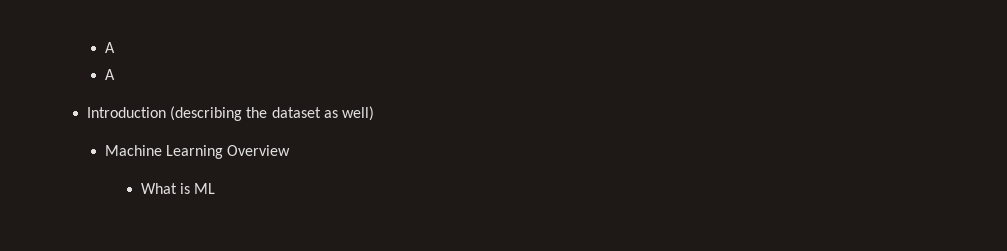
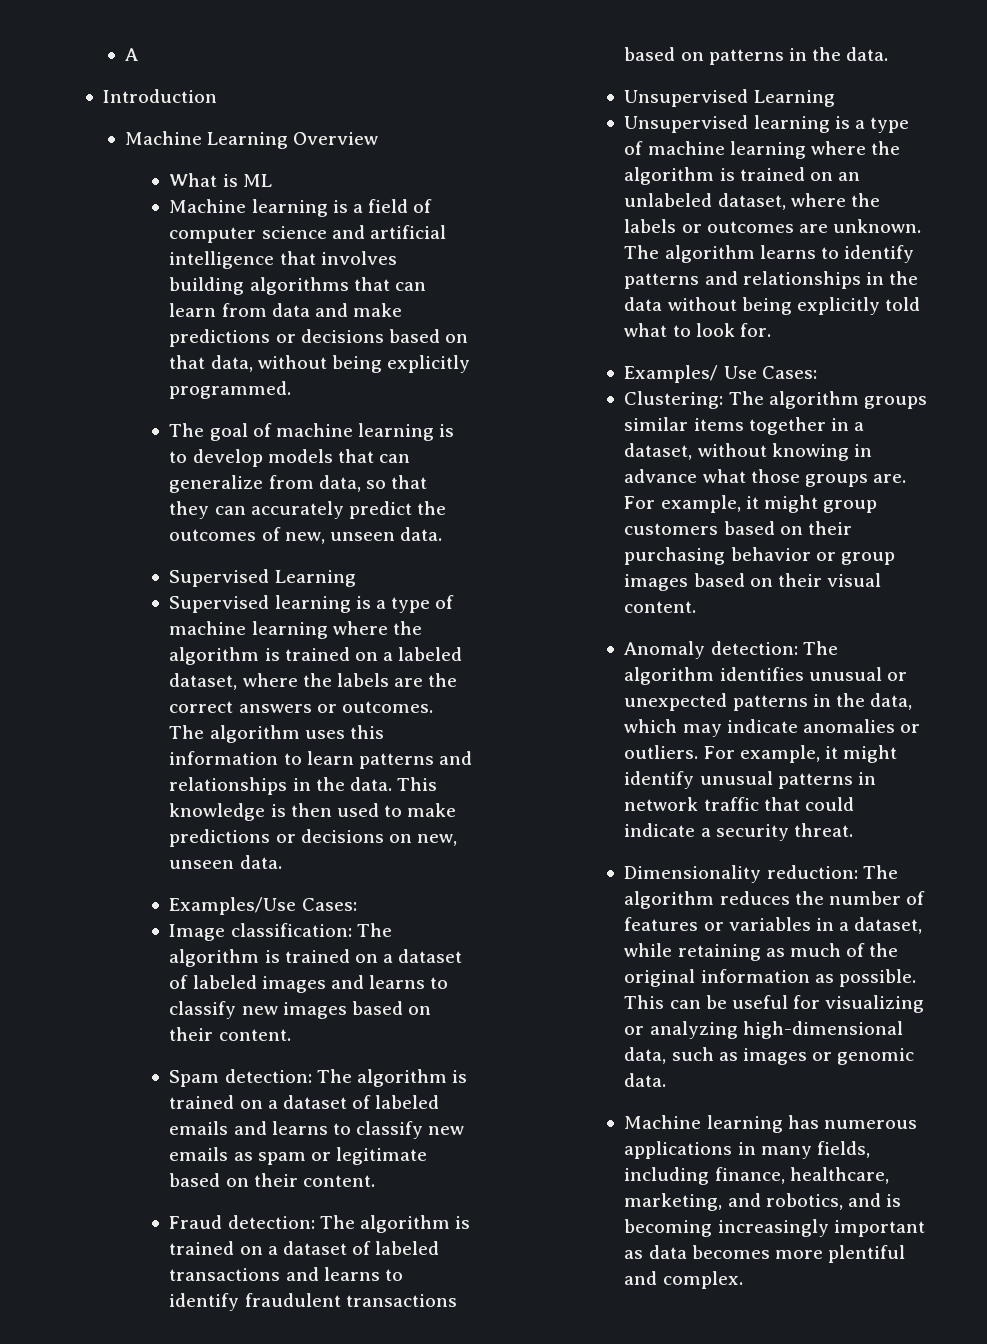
[105,42,116,53] [105,69,116,80] A // A -> [125,48,139,61] A
[170,106,374,121] (describing the dataset as well) -> (218, 96) none
(216, 188) none -> [169,199,433,217] [169,225,446,243] [169,251,397,269] [169,277,426,295] [169,303,402,317] [169,329,468,347] [169,355,470,373] [169,381,292,399] [169,423,455,441] [169,449,410,467] [169,475,427,493] [169,501,446,519] [169,527,442,544] [169,569,356,587] [169,595,455,613] [169,621,422,639] [169,647,463,665] [169,673,458,690] [169,701,433,713] [169,725,384,743] [169,751,472,769] [169,777,437,795] [169,803,457,821] [169,829,457,847] [169,855,282,869] [169,897,357,915] [169,923,392,941] [169,949,463,967] [169,975,449,993] [169,1001,431,1019] [169,1027,291,1041] [169,1069,467,1087] [169,1095,440,1109] [169,1121,465,1139] [169,1147,427,1165] [169,1173,375,1187] [169,1215,470,1233] [169,1241,440,1255] [169,1267,403,1281] [169,1293,457,1311] [624,47,889,65] [624,89,835,107] [624,115,909,133] [624,141,900,159] [624,167,860,185] [624,193,880,210] [624,219,921,233] [624,245,914,263] [624,271,918,289] [624,297,920,315] [624,323,771,337] [624,365,817,383] [624,391,927,409] [624,417,864,435] [624,443,872,461] [624,469,906,487] [624,495,877,513] [624,521,852,535] [624,547,895,565] [624,573,881,591] [624,601,697,613] [624,641,838,659] [624,667,907,685] [624,693,912,711] [624,719,920,737] [624,745,897,763] [624,771,876,789] [624,797,854,811] [624,823,853,841] [624,865,898,883] [624,891,925,909] [624,917,923,934] [624,943,899,961] [624,969,916,987] [624,995,925,1013] [624,1021,903,1039] [624,1047,915,1065] [624,1073,667,1087] [624,1115,917,1133] [624,1141,870,1159] [624,1167,889,1185] [624,1193,901,1211] [624,1219,925,1237] [624,1245,905,1263] [624,1271,743,1289] // Machine learning is a field of computer science and artificial intelligence that involves building algorithms that can learn from data and make predictions or decisions based on that data, without being explicitly programmed. // The goal of machine learning is to develop models that can generalize from data, so that they can accurately predict the outcomes of new, unseen data. // Supervised Learning // Supervised learning is a type of machine learning where the algorithm is trained on a labeled dataset, where the labels are the correct answers or outcomes. The algorithm uses this information to learn patterns and relationships in the data. This knowledge is then used to make predictions or decisions on new, unseen data. // Examples/Use Cases: // Image classification: The algorithm is trained on a dataset of labeled images and learns to classify new images based on their content. // Spam detection: The algorithm is trained on a dataset of labeled emails and learns to classify new emails as spam or legitimate based on their content. // Fraud detection: The algorithm is trained on a dataset of labeled transactions and learns to identify fraudulent transactions based on patterns in the data. // Unsupervised Learning // Unsupervised learning is a type of machine learning where the algorithm is trained on an unlabeled dataset, where the labels or outcomes are unknown. The algorithm learns to identify patterns and relationships in the data without being explicitly told what to look for. // Examples/ Use Cases: // Clustering: The algorithm groups similar items together in a dataset, without knowing in advance what those groups are. For example, it might group customers based on their purchasing behavior or group images based on their visual content. // Anomaly detection: The algorithm identifies unusual or unexpected patterns in the data, which may indicate anomalies or outliers. For example, it might identify unusual patterns in network traffic that could indicate a security threat. // Dimensionality reduction: The algorithm reduces the number of features or variables in a dataset, while retaining as much of the original information as possible. This can be useful for visualizing or analyzing high-dimensional data, such as images or genomic data. // Machine learning has numerous applications in many fields, including finance, healthcare, marketing, and robotics, and is becoming increasingly important as data becomes more plentiful and complex.

